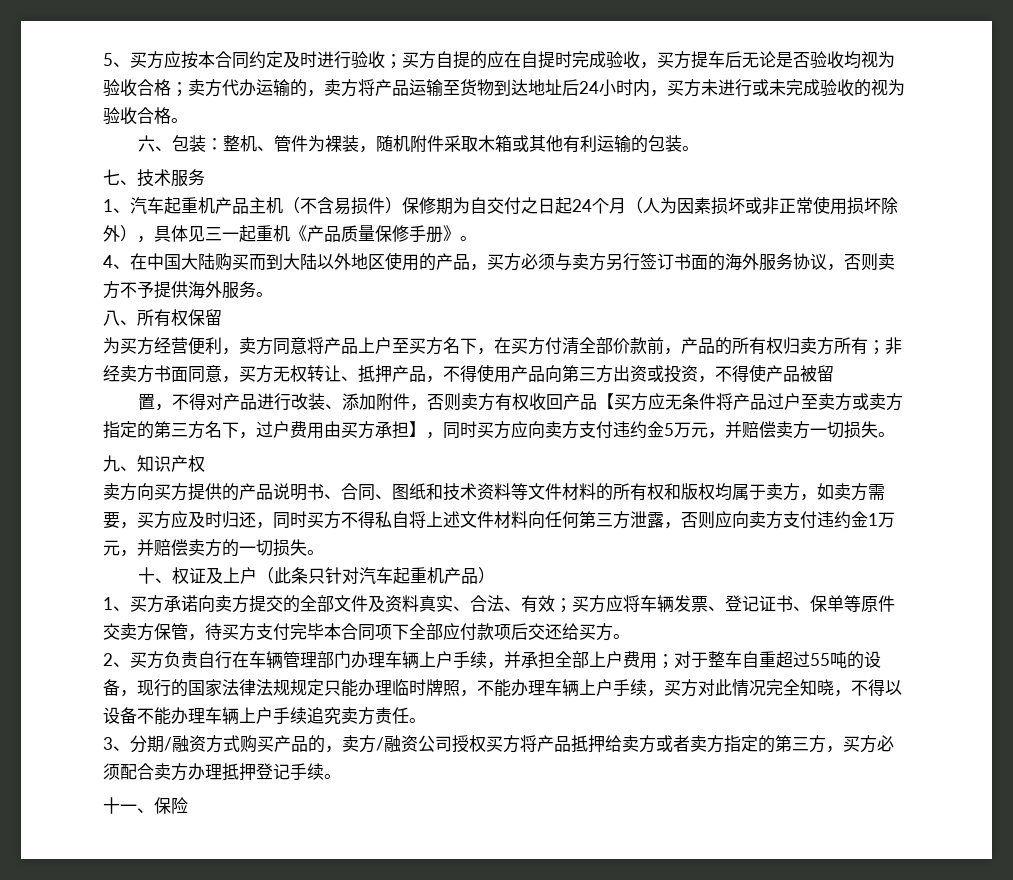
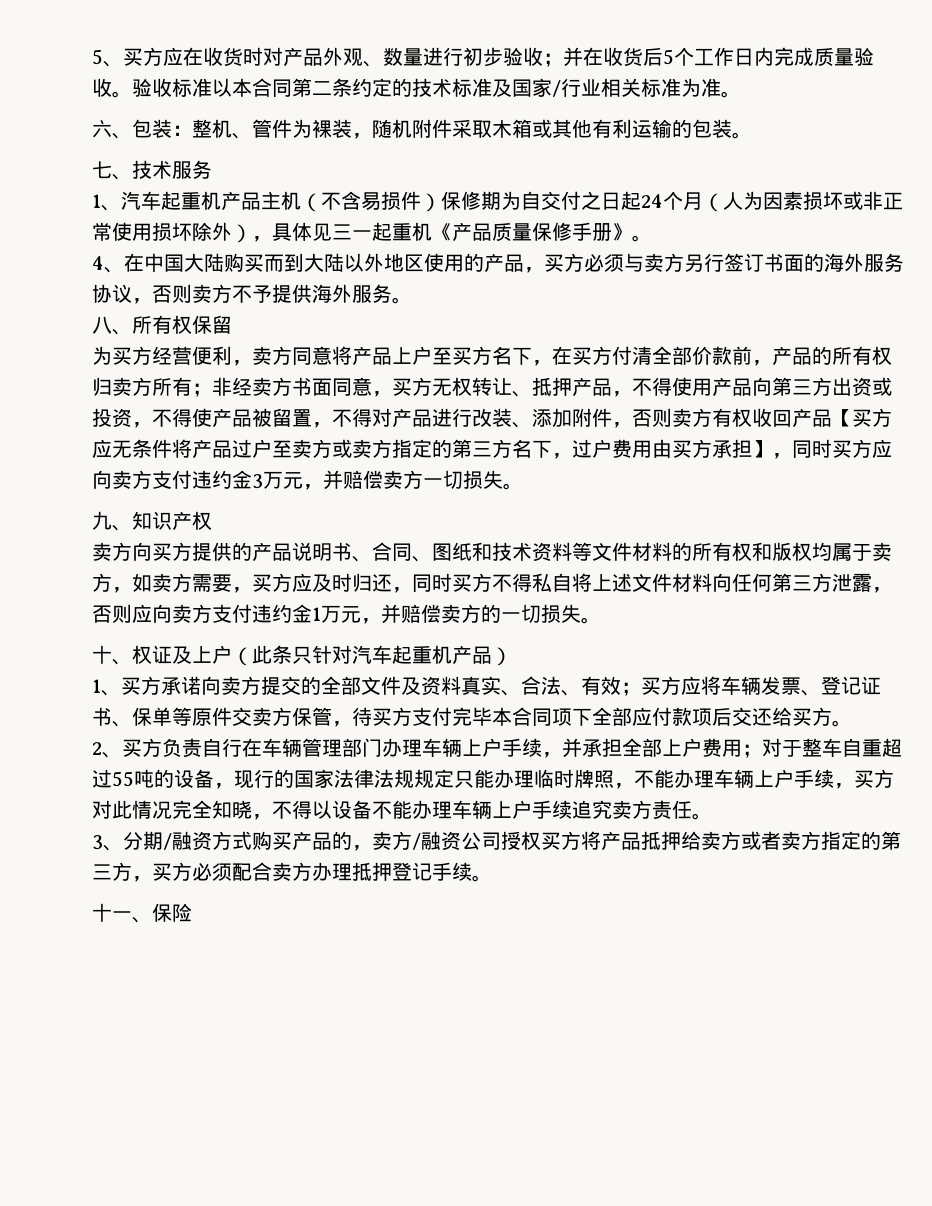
[181,51,895,69] [103,79,905,97] [103,107,171,125] 按本合同约定及时进行验收；买方自提的应在自提时完成验收，买方提车后无论是否验收均视为验收合格；卖方代办运输的，卖方将产品运输至货物到达地址后24小时内，买方未进行或未完成验收的视为验收合格 -> [183,47,874,67] [92,78,721,98] 在收货时对产品外观、数量进行初步验收；并在收货后5个工作日内完成质量验收。验收标准以本合同第二条约定的技术标准及国家/行业相关标准为准
(834, 373) // -> (292, 417) none
[664,423,674,436] 5 -> [252,474,263,489] 3

